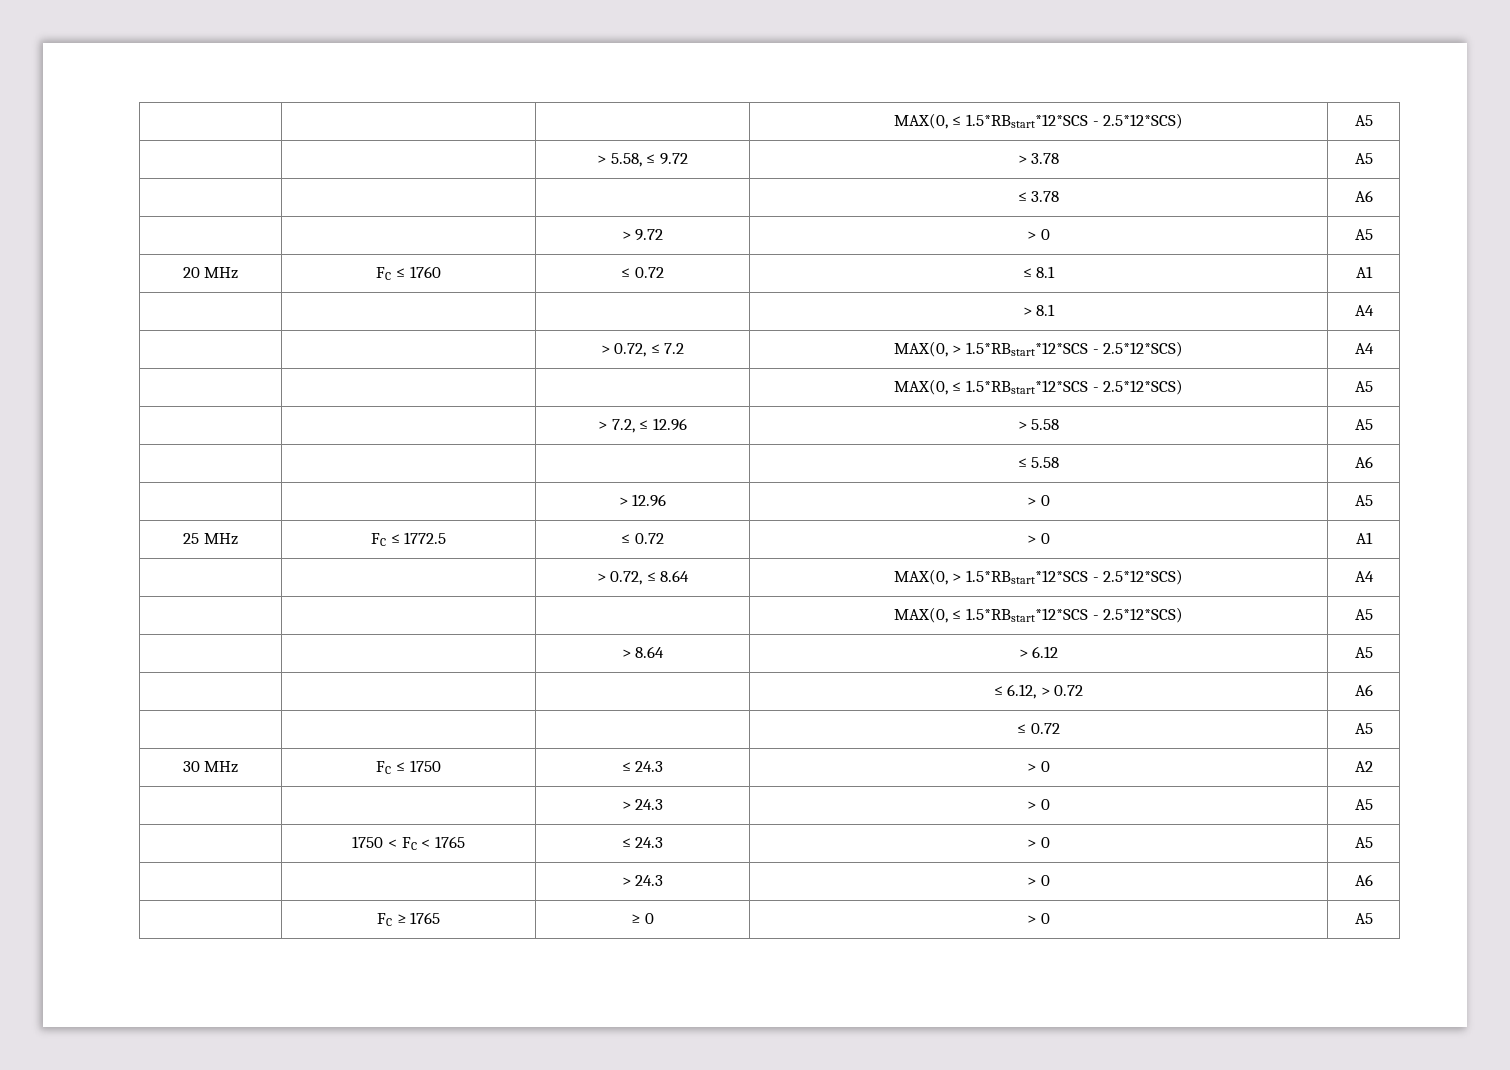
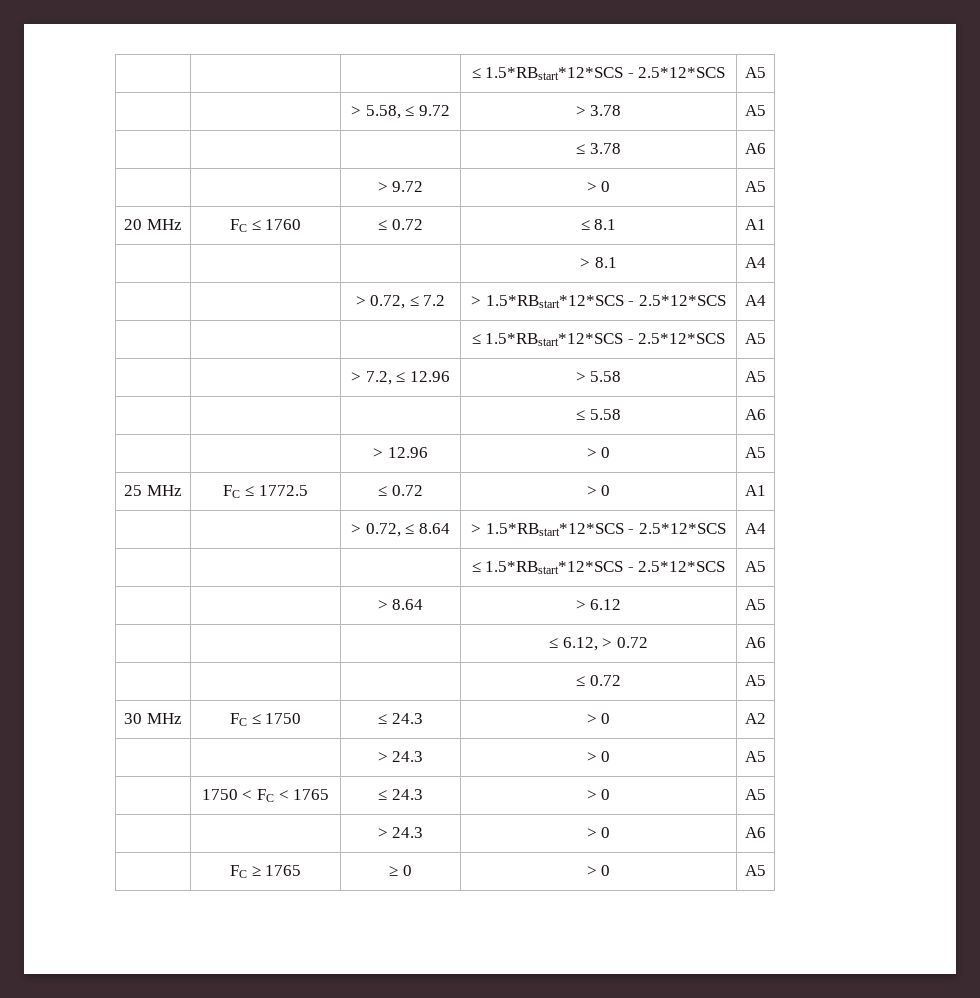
[893,113,1184,129] | | | MAX(0, ≤ 1.5*RBstart*12*SCS - 2.5*12*SCS) -> [471,67,726,80] | | | ≤ 1.5*RBstart*12*SCS - 2.5*12*SCS
[893,341,1184,357] [1354,343,1374,354] [893,379,1184,395] MAX(0, > 1.5*RBstart*12*SCS - 2.5*12*SCS) | A4 // | | | MAX(0, ≤ 1.5*RBstart*12*SCS - 2.5*12*SCS) -> [471,295,726,308] [745,295,766,306] [471,333,726,346] > 1.5*RBstart*12*SCS - 2.5*12*SCS | A4 // | | | ≤ 1.5*RBstart*12*SCS - 2.5*12*SCS
[893,569,1184,585] [1354,571,1374,582] [893,607,1184,623] MAX(0, > 1.5*RBstart*12*SCS - 2.5*12*SCS) | A4 // | | | MAX(0, ≤ 1.5*RBstart*12*SCS - 2.5*12*SCS) -> [471,523,726,536] [745,523,766,534] [471,561,726,574] > 1.5*RBstart*12*SCS - 2.5*12*SCS | A4 // | | | ≤ 1.5*RBstart*12*SCS - 2.5*12*SCS

